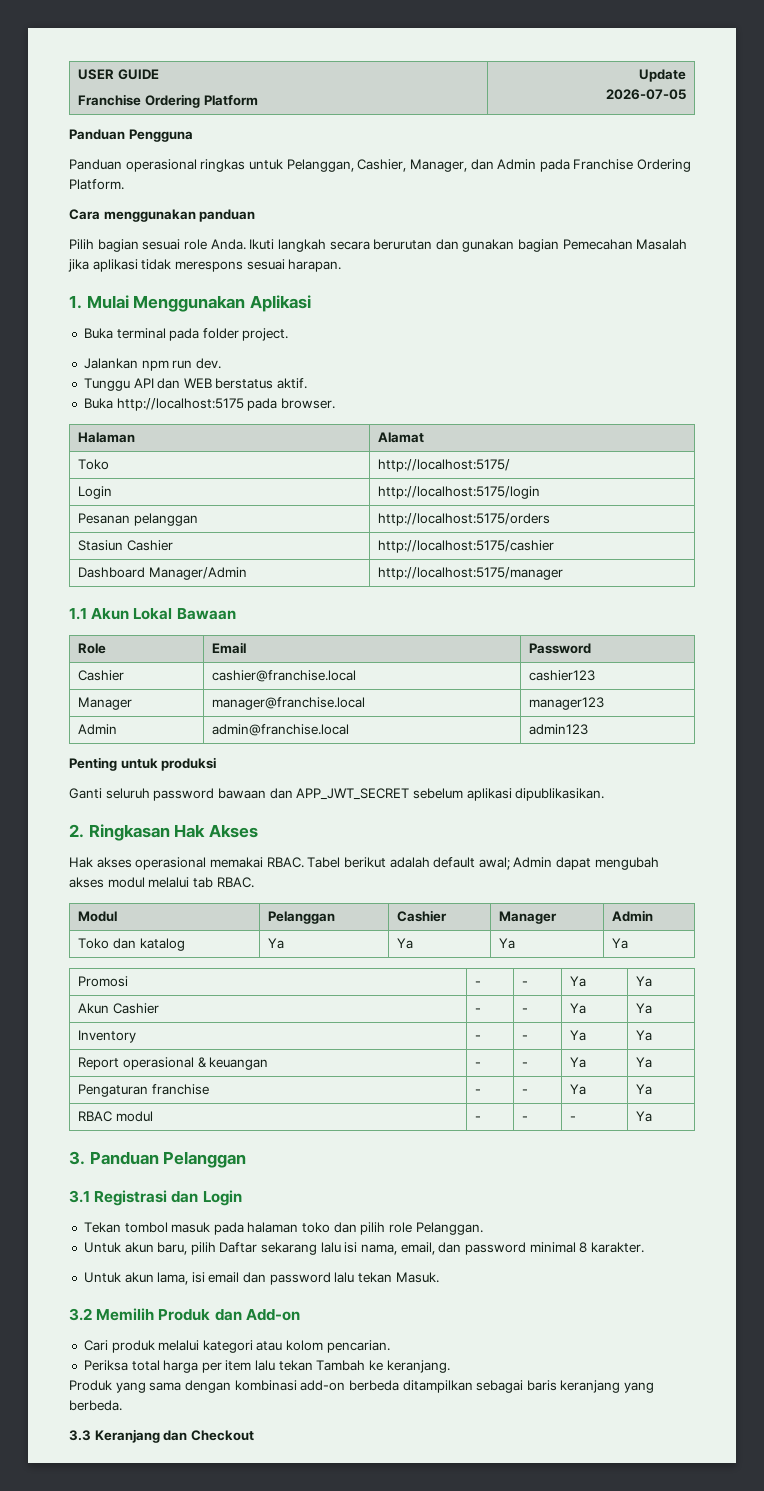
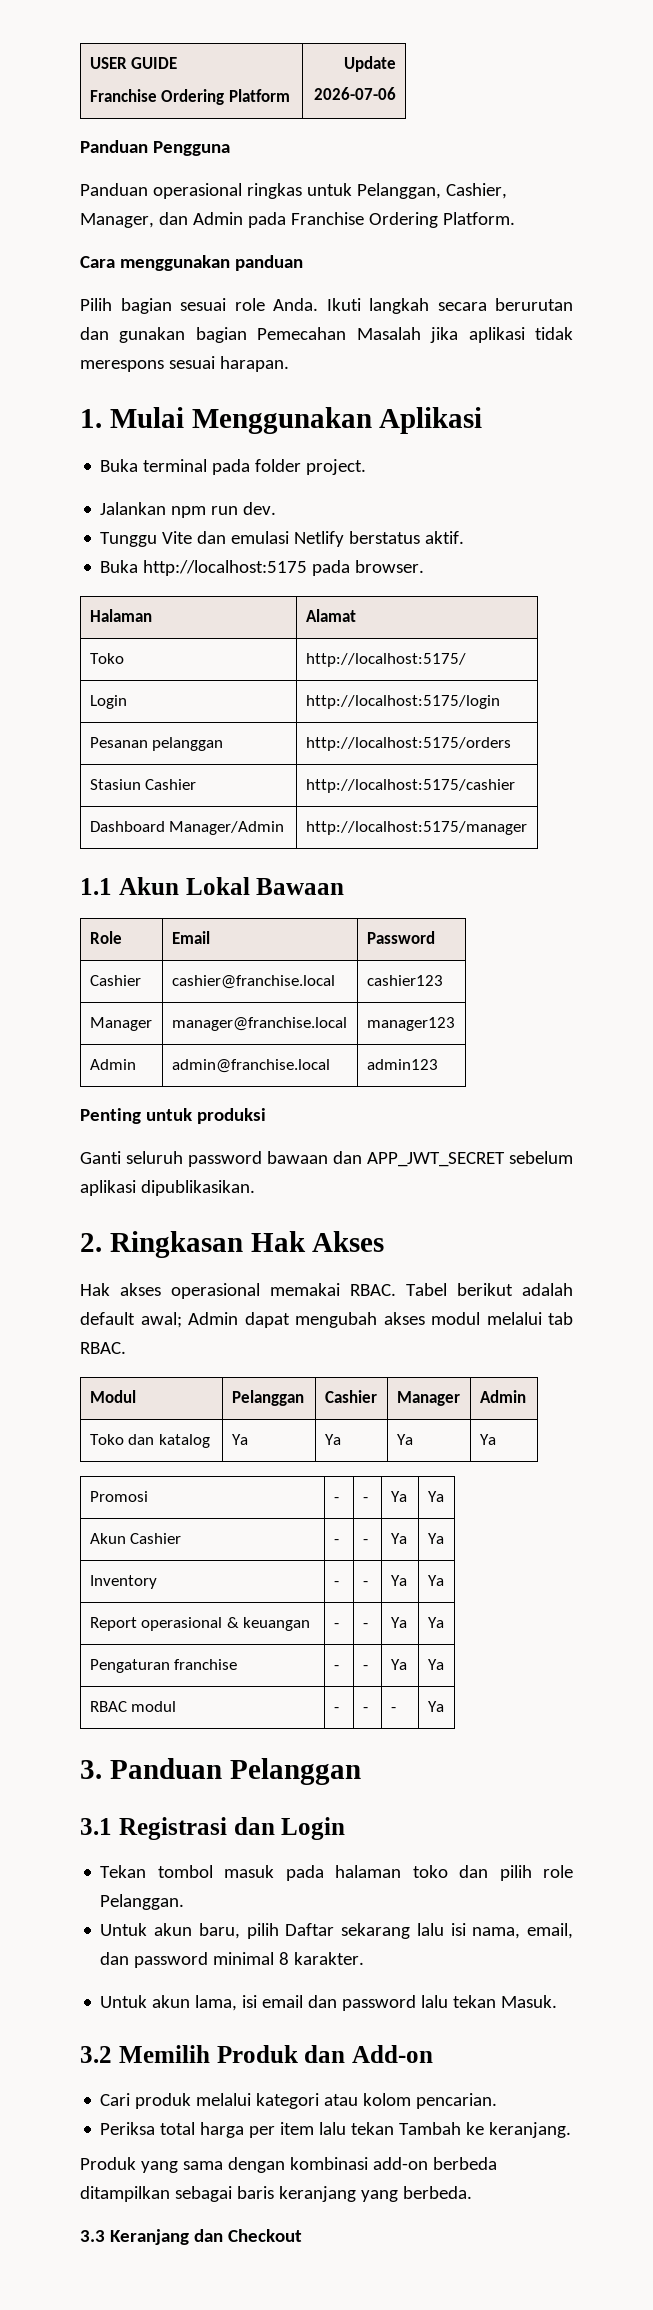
[605,89,686,100] 2026-07-05 -> [314,87,397,100] 2026-07-06
[133,378,212,389] API dan WEB -> [162,531,345,547] Vite dan emulasi Netlify

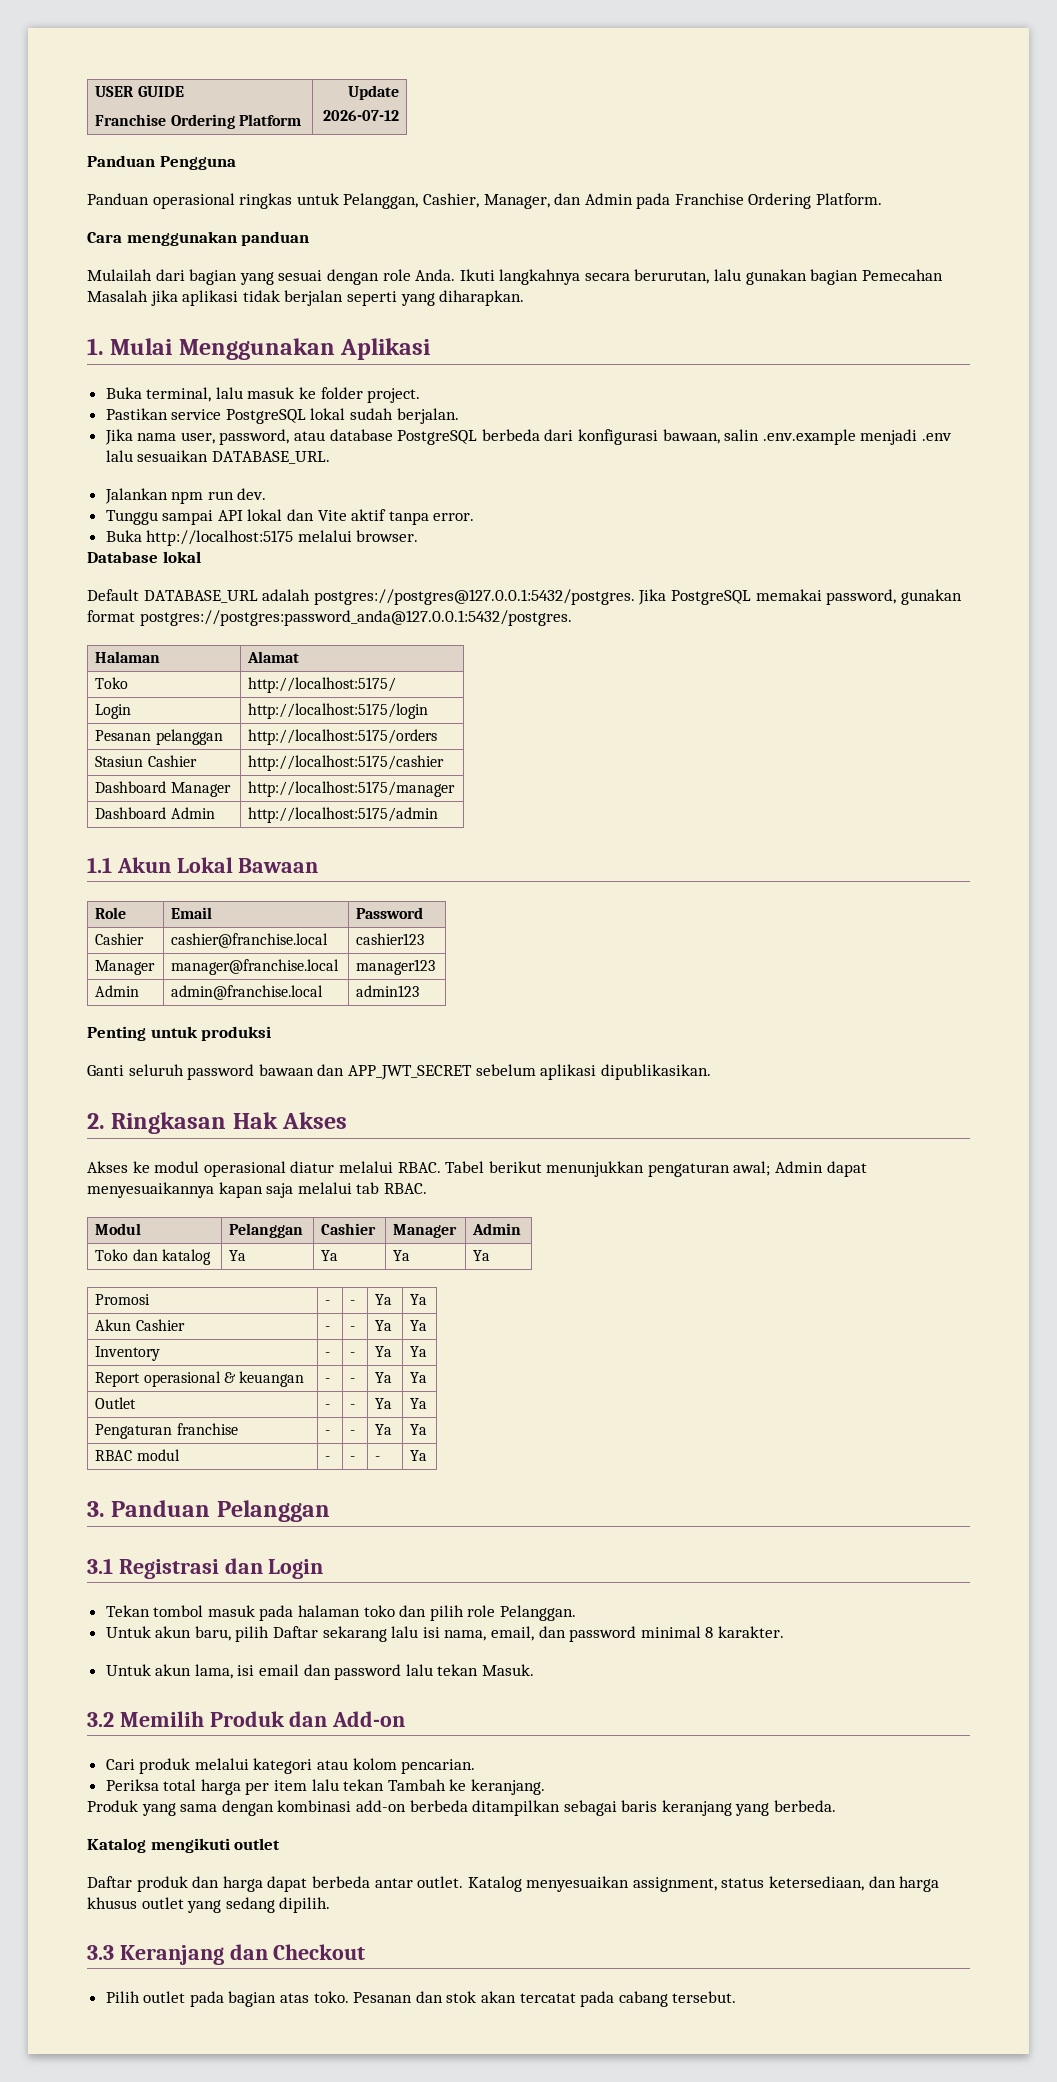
[314,87,397,100] 2026-07-06 -> [322,110,399,121] 2026-07-12
[80,298,573,314] [80,327,109,340] Pilih bagian sesuai role Anda. Ikuti langkah secara berurutan dan -> [87,269,742,285] Mulailah dari bagian yang sesuai dengan role Anda. Ikuti langkahnya secara berurutan, lalu
[80,356,289,372] merespons sesuai harapan. -> [284,290,525,306] berjalan seperti yang diharapkan.
[143,459,367,475] terminal pada folder project. -> [146,387,421,403] [105,408,459,424] [104,429,952,445] [105,450,330,464] terminal, lalu masuk ke folder project. // Pastikan service PostgreSQL lokal sudah berjalan. // Jika nama user, password, atau database PostgreSQL berbeda dari konfigurasi bawaan, salin .env.example menjadi .env lalu sesuaikan DATABASE_URL.
[162,531,465,547] Vite dan emulasi Netlify berstatus aktif. -> [162,509,475,525] sampai API lokal dan Vite aktif tanpa error.
[312,560,351,576] pada -> [297,530,352,542] melalui
(425, 566) none -> [87,551,201,563] [87,589,962,605] [87,610,572,626] // Database lokal // Default DATABASE_URL adalah postgres://postgres@127.0.0.1:5432/postgres. Jika PostgreSQL memakai password, gunakan format postgres://postgres:password_anda@127.0.0.1:5432/postgres.
[169,821,285,835] Manager/Admin -> [170,782,231,797] Manager
(527, 828) none -> [95,807,215,819] [248,807,439,823] // Dashboard Admin | http://localhost:5175/admin
[80,1283,340,1299] Hak akses operasional memakai -> [87,1161,393,1177] Akses ke modul operasional diatur melalui
[522,1283,573,1296] [80,1312,135,1325] adalah default -> [546,1161,730,1177] menunjukkan pengaturan
[295,1312,480,1328] mengubah akses modul -> [87,1182,294,1198] menyesuaikannya kapan saja
(444, 1622) none -> [95,1397,137,1409] [325,1404,331,1409] [350,1404,356,1409] [375,1398,393,1409] [410,1398,428,1409] // Outlet | - | - | Ya | Ya
[80,2229,302,2245] 3.3 Keranjang dan Checkout -> [87,1838,281,1853] [87,1876,940,1892] [87,1897,331,1913] [87,1944,366,1965] [105,1991,737,2007] Katalog mengikuti outlet // Daftar produk dan harga dapat berbeda antar outlet. Katalog menyesuaikan assignment, status ketersediaan, dan harga khusus outlet yang sedang dipilih. // 3.3 Keranjang dan Checkout // Pilih outlet pada bagian atas toko. Pesanan dan stok akan tercatat pada cabang tersebut.

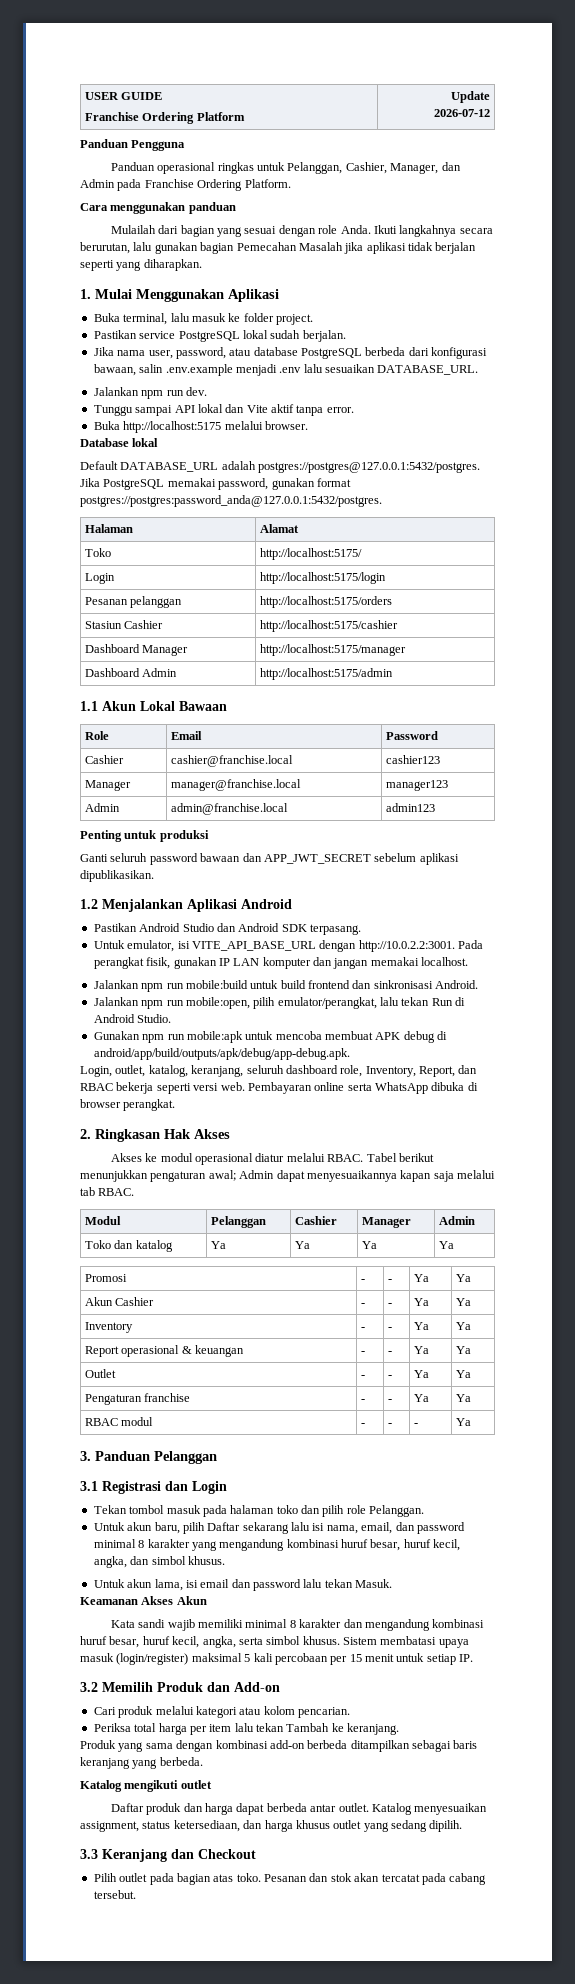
(711, 1072) none -> [80,899,292,912] [93,923,361,935] [93,940,483,952] [93,957,469,969] [93,980,479,992] [93,997,466,1009] [93,1014,172,1023] [93,1031,448,1043] [93,1048,350,1060] [80,1065,478,1077] [80,1082,478,1094] [80,1099,176,1111] // 1.2 Menjalankan Aplikasi Android // Pastikan Android Studio dan Android SDK terpasang. // Untuk emulator, isi VITE_API_BASE_URL dengan http://10.0.2.2:3001. Pada perangkat fisik, gunakan IP LAN komputer dan jangan memakai localhost. // Jalankan npm run mobile:build untuk build frontend dan sinkronisasi Android. // Jalankan npm run mobile:open, pilih emulator/perangkat, lalu tekan Run di Android Studio. // Gunakan npm run mobile:apk untuk mencoba membuat APK debug di android/app/build/outputs/apk/debug/app-debug.apk. // Login, outlet, katalog, keranjang, seluruh dashboard role, Inventory, Report, dan RBAC bekerja seperti versi web. Pembayaran online serta WhatsApp dibuka di browser perangkat.
[717,1626,784,1638] karakter. -> [147,1539,461,1551] [93,1556,225,1568] karakter yang mengandung kombinasi huruf besar, huruf kecil, angka, dan simbol khusus.
(535, 1670) none -> [80,1596,207,1605] [110,1619,485,1631] [80,1636,469,1648] [80,1653,474,1665] // Keamanan Akses Akun // Kata sandi wajib memiliki minimal 8 karakter dan mengandung kombinasi huruf besar, huruf kecil, angka, serta simbol khusus. Sistem membatasi upaya masuk (login/register) maksimal 5 kali percobaan per 15 menit untuk setiap IP.

